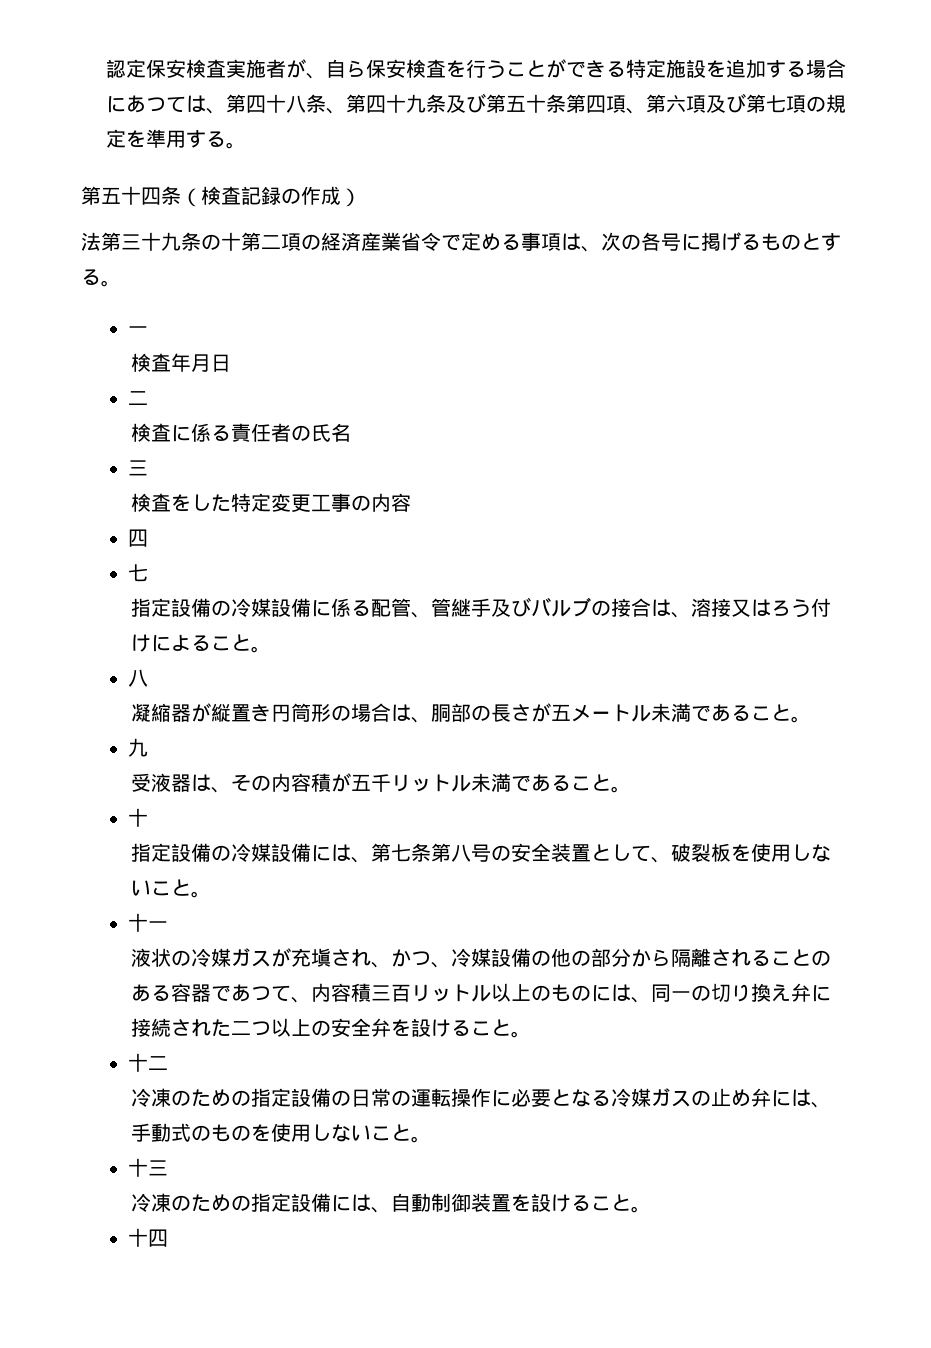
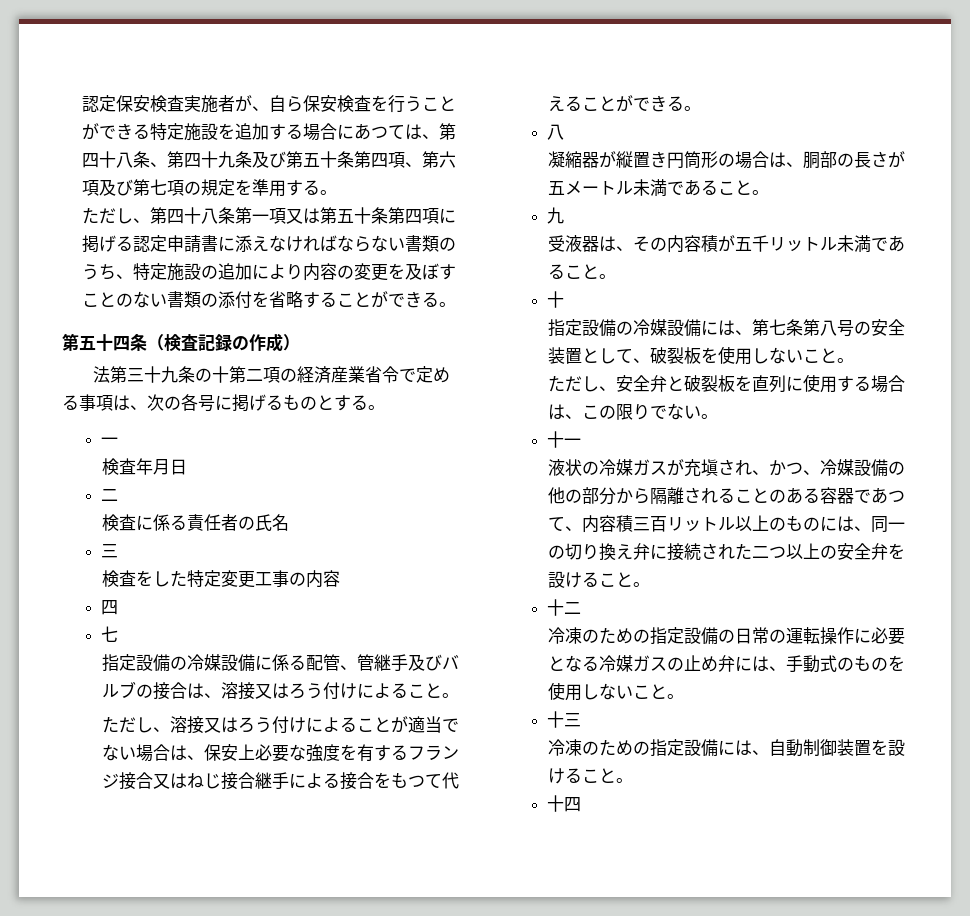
(247, 145) none -> [82,207,457,224] [82,235,457,253] [82,263,457,281] [82,291,457,309] // ただし、第四十八条第一項又は第五十条第四項に掲げる認定申請書に添えなければならない書類のうち、特定施設の追加により内容の変更を及ぼすことのない書類の添付を省略することができる。
(272, 649) none -> [102,716,460,734] [102,744,460,762] [102,772,460,790] [548,95,702,112] // ただし、溶接又はろう付けによることが適当でない場合は、保安上必要な強度を有するフランジ接合又はねじ接合継手による接合をもつて代えることができる。
(212, 894) none -> [548,374,906,393] [548,403,719,420] // ただし、安全弁と破裂板を直列に使用する場合は、この限りでない。

